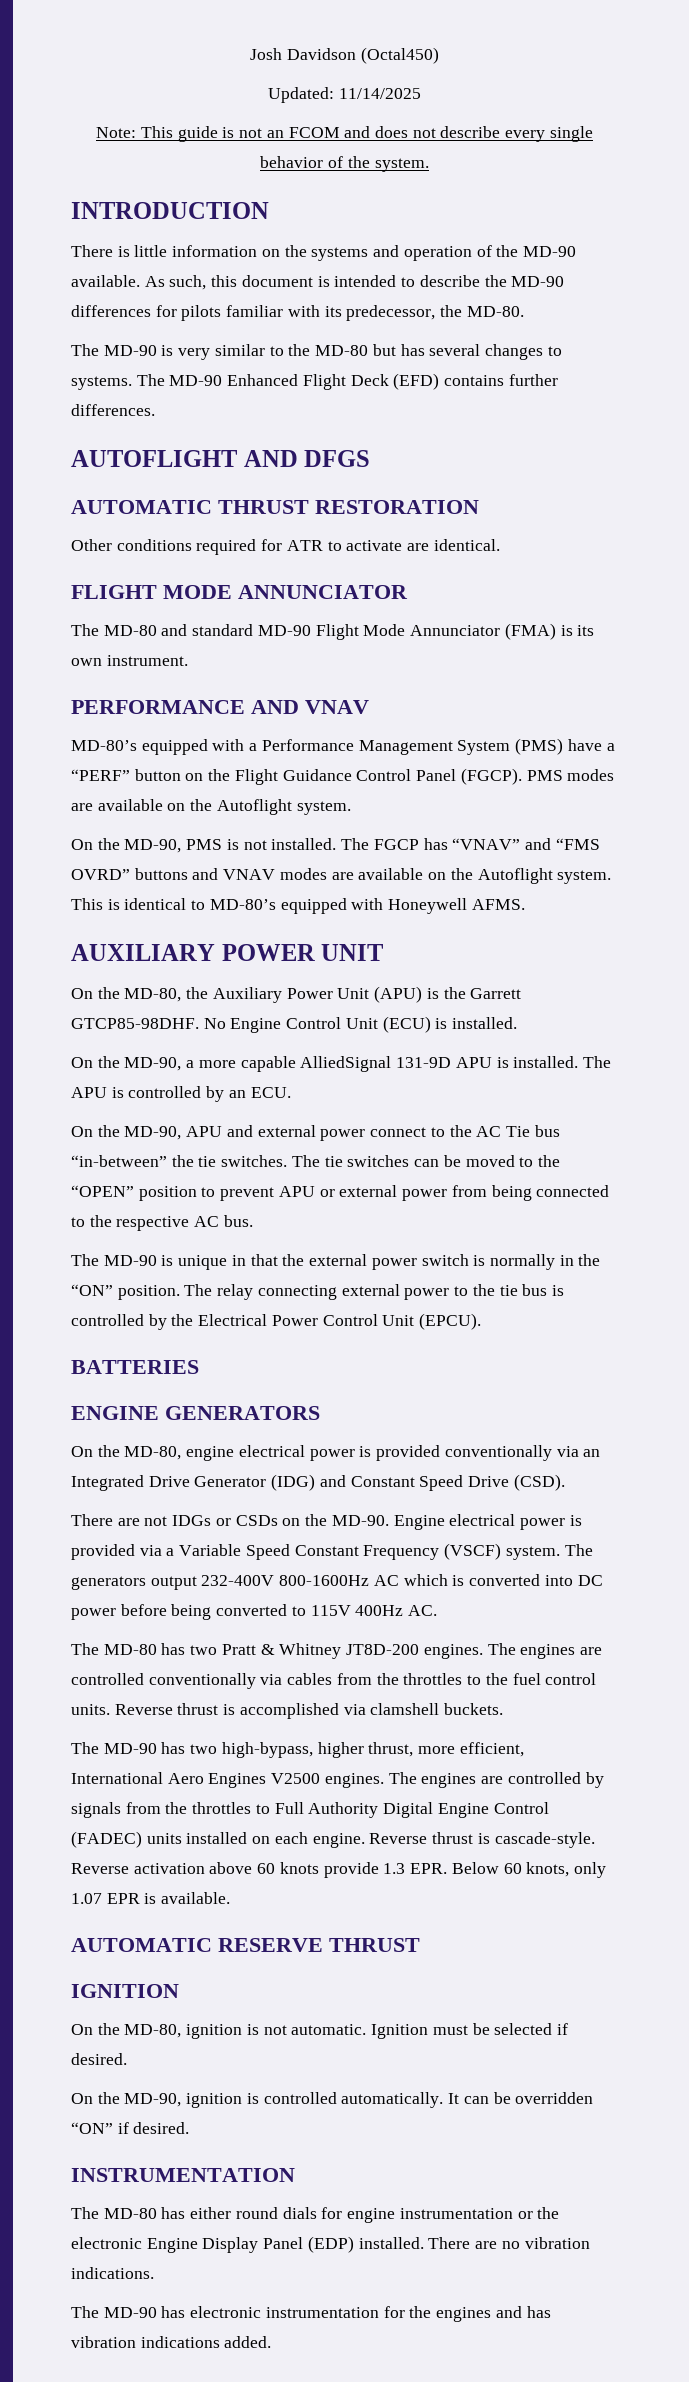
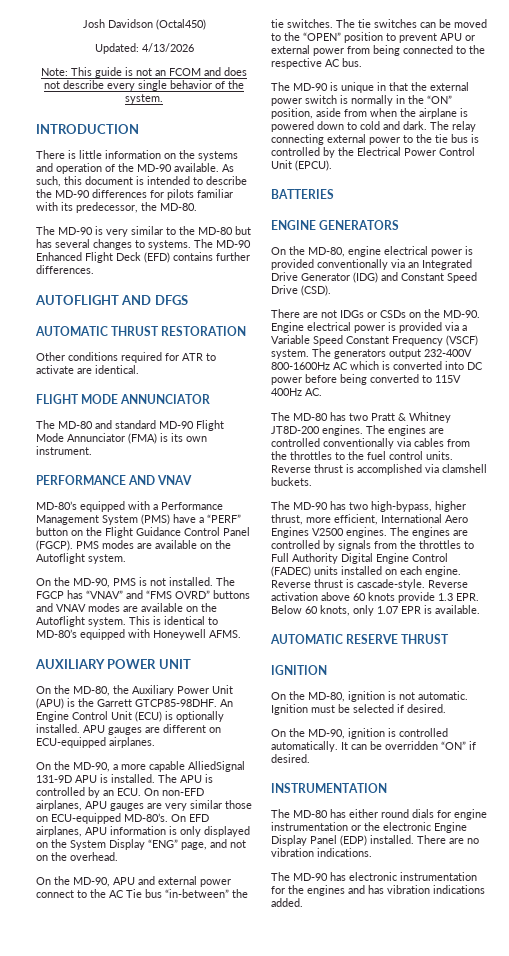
[338,88,421,99] 11/14/2025 -> [141,43,194,52] 4/13/2026
[203,1018,226,1029] No -> [220,699,233,707] An
[452,1017,518,1029] installed. -> [176,711,224,722] [36,724,221,735] [36,737,155,748] optionally installed. APU gauges are different on ECU-equipped airplanes.
(291, 1092) none -> [144,788,204,796] [36,800,252,811] [36,813,209,824] [36,826,250,837] [36,839,246,850] [36,852,118,861] On non-EFD airplanes, APU gauges are very similar those on ECU-equipped MD-80’s. On EFD airplanes, APU information is only displayed on the System Display “ENG” page, and not on the overhead.
[117,1285,180,1300] position. -> [271,108,468,119] [271,121,427,132] position, aside from when the airplane is powered down to cold and dark.

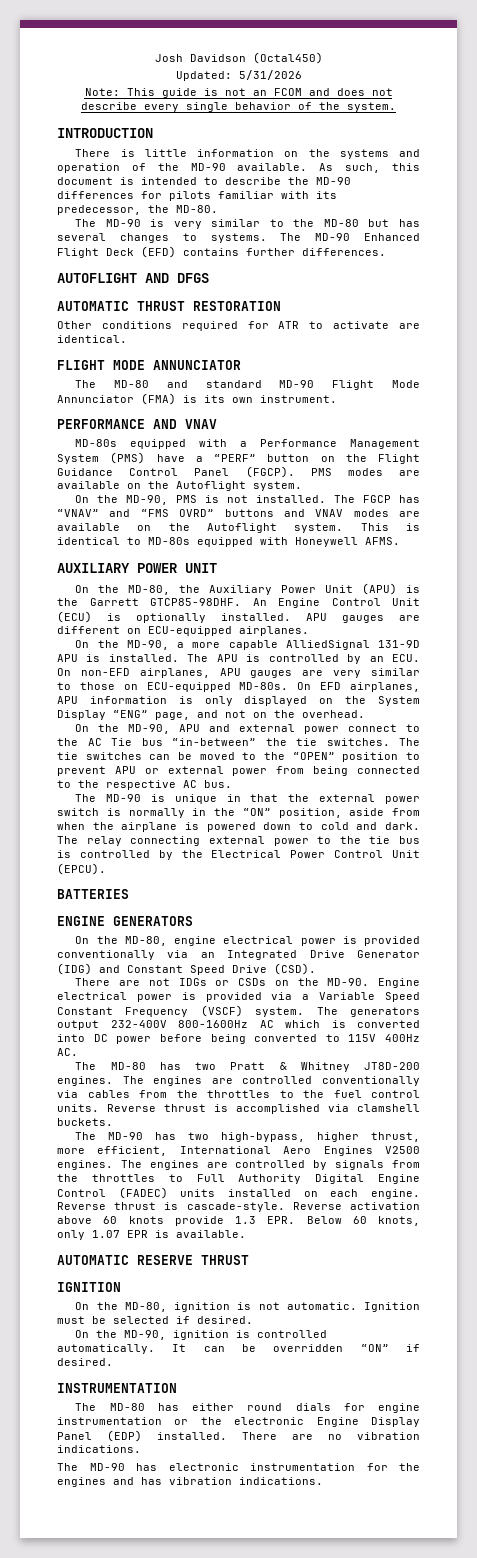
[141,43,194,52] 4/13/2026 -> [238,70,302,80] 5/31/2026
[36,501,77,510] MD-80’s -> [75,439,118,447] MD-80s
[36,629,77,638] MD-80’s -> [148,537,190,545] MD-80s
(222, 804) none -> [57,682,71,690] to
[124,813,168,822] MD-80’s. -> [239,682,289,690] MD-80s.
[433,885,485,894] [271,898,303,907] indications added. -> [239,1477,323,1485] indications.

